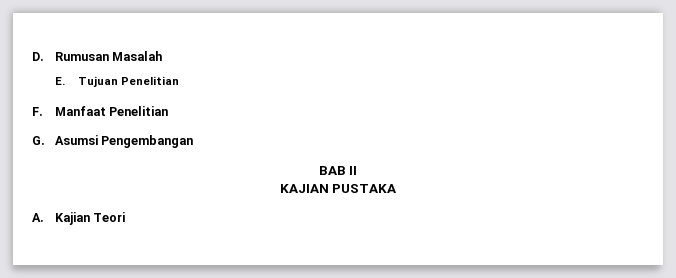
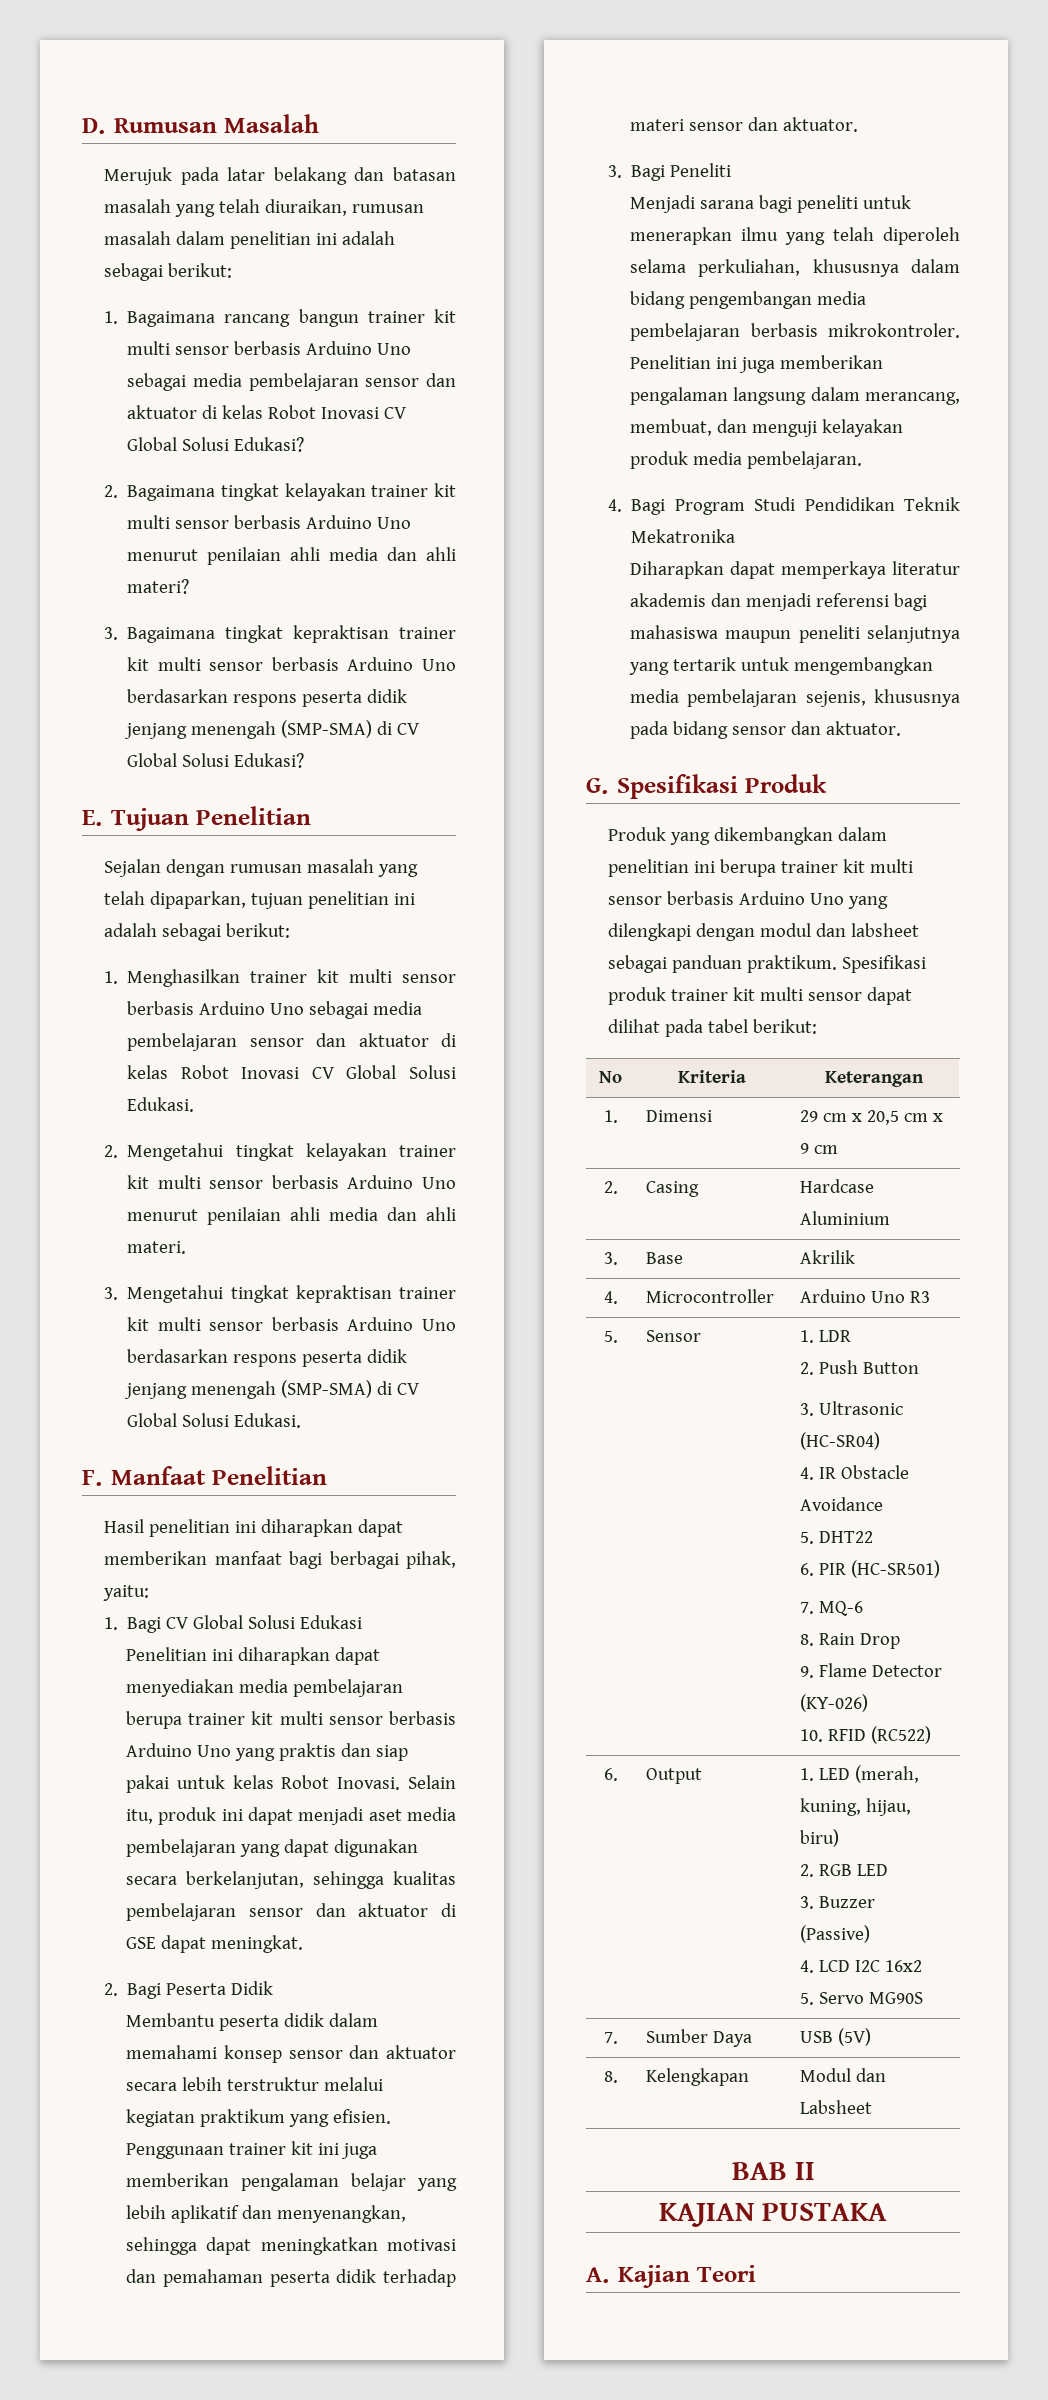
[54,76,179,87] [32,106,169,116] [32,135,194,148] E. Tujuan Penelitian // F. Manfaat Penelitian // G. Asumsi Pengembangan -> [104,167,456,185] [104,199,425,217] [104,231,396,249] [104,263,233,281] [104,309,456,327] [127,341,412,355] [127,373,456,391] [127,405,408,419] [127,437,305,452] [104,483,456,501] [127,515,412,529] [127,547,456,565] [127,579,190,594] [104,625,456,643] [127,657,456,671] [127,689,408,707] [124,720,421,739] [127,753,305,768] [82,806,311,831] [104,859,419,877] [104,891,416,909] [104,923,291,941] [104,969,456,987] [127,1001,423,1019] [127,1033,456,1051] [127,1065,456,1079] [127,1097,195,1112] [104,1143,457,1161] [127,1175,456,1189] [127,1207,456,1225] [127,1241,187,1254] [104,1285,457,1303] [127,1317,456,1331] [127,1349,408,1367] [124,1380,421,1399] [127,1413,302,1428] [82,1466,327,1486] [104,1519,404,1537] [104,1551,456,1569] [103,1585,150,1601] [104,1615,363,1633] [126,1647,381,1665] [126,1679,404,1697] [126,1711,456,1729] [126,1743,409,1761] [126,1775,456,1793] [126,1807,457,1825] [126,1839,419,1857] [126,1871,456,1889] [126,1903,456,1921] [126,1935,304,1953] [104,1981,274,1999] [126,2013,379,2031] [126,2045,456,2063] [126,2077,384,2091] [126,2109,392,2127] [126,2141,378,2159] [126,2173,457,2191] [126,2205,407,2223] [126,2237,456,2255] [126,2269,456,2287] [630,117,859,132] [608,163,732,181] [630,195,912,213] [630,227,960,245] [630,259,960,277] [630,291,867,309] [630,323,960,341] [630,355,884,373] [630,387,960,405] [630,419,904,437] [630,451,863,469] [608,497,960,515] [631,529,736,543] [630,561,960,579] [630,593,928,611] [630,625,960,643] [629,657,934,675] [630,689,960,707] [630,721,902,739] [586,774,827,799] [608,827,888,845] [608,859,914,877] [608,891,889,909] [608,923,920,941] [608,955,927,973] [608,987,913,1005] [608,1019,818,1037] [599,1071,622,1083] [677,1070,746,1083] [825,1071,924,1087] [603,1110,618,1123] [646,1110,713,1122] [800,1110,944,1125] [800,1143,839,1154] [603,1181,618,1194] [646,1181,700,1197] [800,1179,875,1193] [800,1211,891,1225] [603,1252,618,1265] [646,1252,684,1264] [800,1250,856,1264] [603,1291,618,1304] [646,1289,775,1303] [800,1289,931,1303] [603,1331,618,1343] [646,1330,702,1342] [800,1330,852,1343] [800,1360,920,1375] [800,1401,904,1416] [800,1432,881,1450] [800,1465,910,1480] [800,1497,884,1511] [800,1531,874,1544] [800,1560,941,1578] [800,1601,864,1616] [800,1633,901,1649] [800,1663,943,1678] [800,1694,869,1712] [800,1726,932,1744] [603,1768,618,1781] [646,1768,703,1784] [800,1765,920,1783] [800,1798,912,1816] [800,1829,840,1847] [800,1864,889,1877] [800,1896,876,1909] [800,1925,871,1943] [800,1960,923,1973] [800,1992,924,2005] [603,2032,618,2044] [646,2029,753,2047] [800,2028,872,2046] [603,2071,618,2083] [646,2068,750,2086] [800,2068,887,2082] [800,2100,873,2114] Merujuk pada latar belakang dan batasan masalah yang telah diuraikan, rumusan masalah dalam penelitian ini adalah sebagai berikut: // 1. Bagaimana rancang bangun trainer kit multi sensor berbasis Arduino Uno sebagai media pembelajaran sensor dan aktuator di kelas Robot Inovasi CV Global Solusi Edukasi? // 2. Bagaimana tingkat kelayakan trainer kit multi sensor berbasis Arduino Uno menurut penilaian ahli media dan ahli materi? // 3. Bagaimana tingkat kepraktisan trainer kit multi sensor berbasis Arduino Uno berdasarkan respons peserta didik jenjang menengah (SMP-SMA) di CV Global Solusi Edukasi? // E. Tujuan Penelitian // Sejalan dengan rumusan masalah yang telah dipaparkan, tujuan penelitian ini adalah sebagai berikut: // 1. Menghasilkan trainer kit multi sensor berbasis Arduino Uno sebagai media pembelajaran sensor dan aktuator di kelas Robot Inovasi CV Global Solusi Edukasi. // 2. Mengetahui tingkat kelayakan trainer kit multi sensor berbasis Arduino Uno menurut penilaian ahli media dan ahli materi. // 3. Mengetahui tingkat kepraktisan trainer kit multi sensor berbasis Arduino Uno berdasarkan respons peserta didik jenjang menengah (SMP-SMA) di CV Global Solusi Edukasi. // F. Manfaat Penelitian // Hasil penelitian ini diharapkan dapat memberikan manfaat bagi berbagai pihak, yaitu: // 1. Bagi CV Global Solusi Edukasi // Penelitian ini diharapkan dapat menyediakan media pembelajaran berupa trainer kit multi sensor berbasis Arduino Uno yang praktis dan siap pakai untuk kelas Robot Inovasi. Selain itu, produk ini dapat menjadi aset media pembelajaran yang dapat digunakan secara berkelanjutan, sehingga kualitas pembelajaran sensor dan aktuator di GSE dapat meningkat. // 2. Bagi Peserta Didik // Membantu peserta didik dalam memahami konsep sensor dan aktuator secara lebih terstruktur melalui kegiatan praktikum yang efisien. Penggunaan trainer kit ini juga memberikan pengalaman belajar yang lebih aplikatif dan menyenangkan, sehingga dapat meningkatkan motivasi dan pemahaman peserta didik terhadap materi sensor dan aktuator. // 3. Bagi Peneliti // Menjadi sarana bagi peneliti untuk menerapkan ilmu yang telah diperoleh selama perkuliahan, khususnya dalam bidang pengembangan media pembelajaran berbasis mikrokontroler. Penelitian ini juga memberikan pengalaman langsung dalam merancang, membuat, dan menguji kelayakan produk media pembelajaran. // 4. Bagi Program Studi Pendidikan Teknik Mekatronika // Diharapkan dapat memperkaya literatur akademis dan menjadi referensi bagi mahasiswa maupun peneliti selanjutnya yang tertarik untuk mengembangkan media pembelajaran sejenis, khususnya pada bidang sensor dan aktuator. // G. Spesifikasi Produk // Produk yang dikembangkan dalam penelitian ini berupa trainer kit multi sensor berbasis Arduino Uno yang dilengkapi dengan modul dan labsheet sebagai panduan praktikum. Spesifikasi produk trainer kit multi sensor dapat dilihat pada tabel berikut: // No | Kriteria | Keterangan // 1. | Dimensi | 29 cm x 20,5 cm x 9 cm // 2. | Casing | Hardcase Aluminium // 3. | Base | Akrilik // 4. | Microcontroller | Arduino Uno R3 // 5. | Sensor | 1. LDR // 2. Push Button // 3. Ultrasonic (HC-SR04) // 4. IR Obstacle Avoidance // 5. DHT22 // 6. PIR (HC-SR501) // 7. MQ-6 // 8. Rain Drop // 9. Flame Detector (KY-026) // 10. RFID (RC522) // 6. | Output | 1. LED (merah, kuning, hijau, biru) // 2. RGB LED // 3. Buzzer (Passive) // 4. LCD I2C 16x2 // 5. Servo MG90S // 7. | Sumber Daya | USB (5V) // 8. | Kelengkapan | Modul dan Labsheet

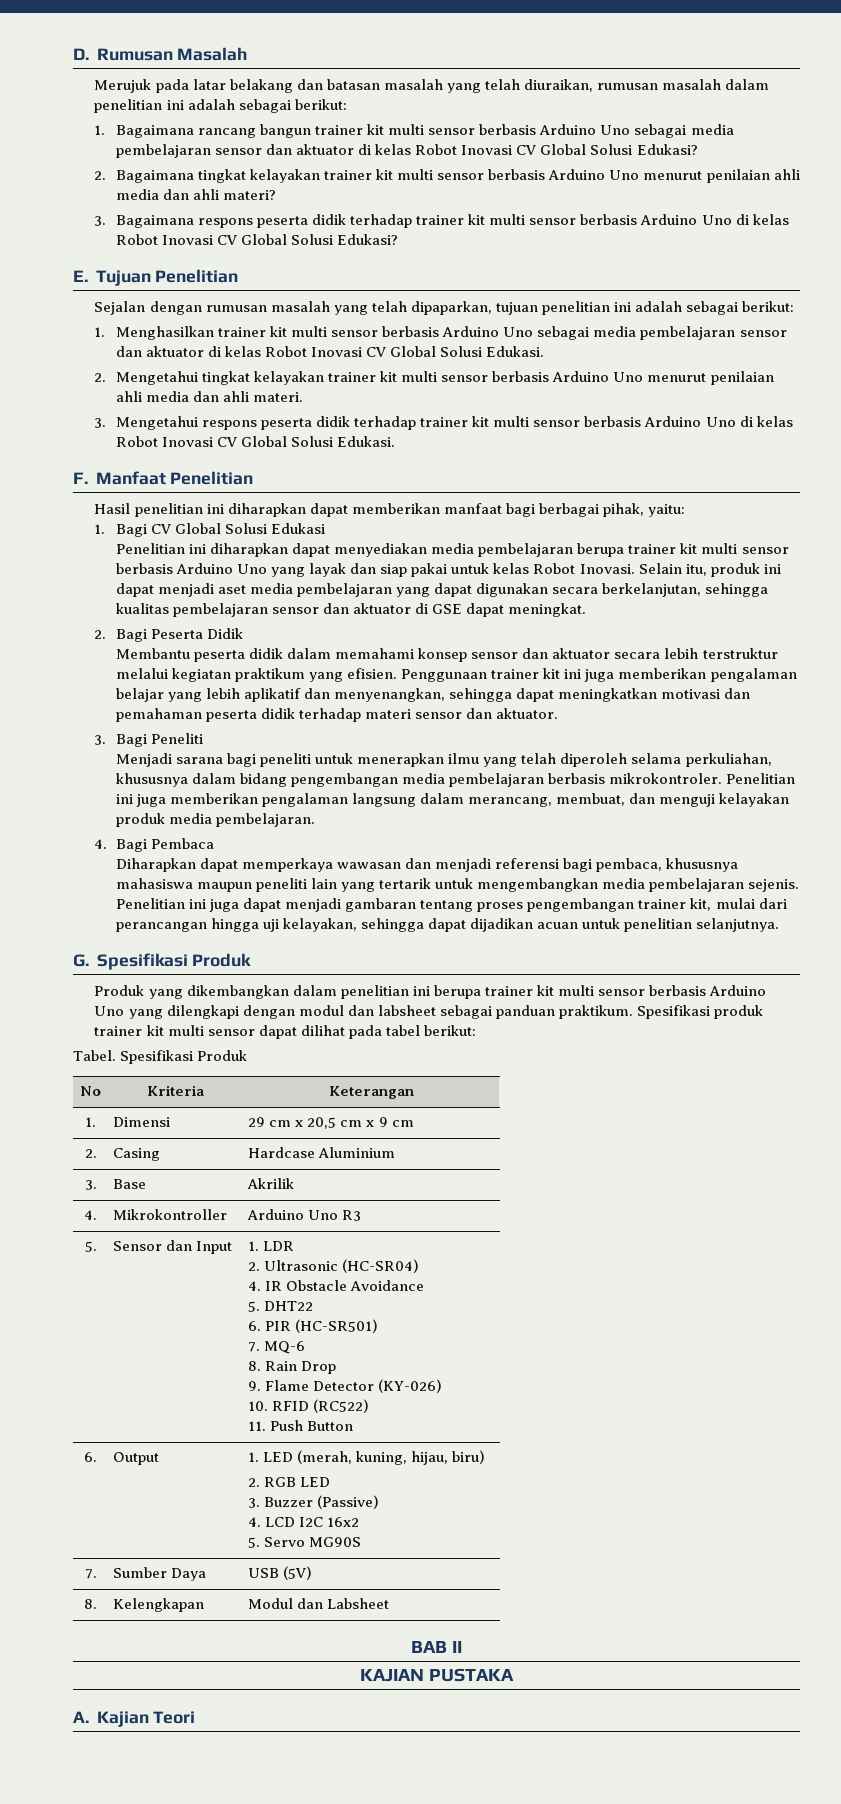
[225,625,456,643] [127,657,456,671] [127,689,408,707] [124,720,393,739] tingkat kepraktisan trainer kit multi sensor berbasis Arduino Uno berdasarkan respons peserta didik jenjang menengah (SMP-SMA) di -> [198,214,789,228] [115,234,214,245] respons peserta didik terhadap trainer kit multi sensor berbasis Arduino Uno di kelas Robot Inovasi
[230,1285,457,1303] [127,1317,456,1331] [127,1349,408,1367] [124,1380,393,1399] tingkat kepraktisan trainer kit multi sensor berbasis Arduino Uno berdasarkan respons peserta didik jenjang menengah (SMP-SMA) di -> [202,416,793,430] [115,436,214,447] respons peserta didik terhadap trainer kit multi sensor berbasis Arduino Uno di kelas Robot Inovasi
[279,1743,337,1761] praktis -> [309,563,347,577] layak
[674,497,960,515] [631,529,736,543] Program Studi Pendidikan Teknik Mekatronika -> [151,838,215,849] Pembaca
[892,561,960,575] [630,593,707,607] literatur akademis -> [337,862,402,869] wawasan
(928, 602) none -> [596,858,739,872] pembaca, khususnya
[867,625,960,643] selanjutnya -> [311,878,338,889] lain
[805,689,960,707] [630,721,902,739] sejenis, khususnya pada bidang sensor dan aktuator. -> [748,879,800,892] [115,898,787,912] [115,918,780,932] sejenis. Penelitian ini juga dapat menjadi gambaran tentang proses pengembangan trainer kit, mulai dari perancangan hingga uji kelayakan, sehingga dapat dijadikan acuan untuk penelitian selanjutnya.
(818, 1026) none -> [73,1050,248,1064] // Tabel. Spesifikasi Produk
[646,1289,775,1303] Microcontroller -> [113,1209,228,1220] Mikrokontroller
(702, 1336) none -> [166,1240,233,1254] dan Input
[819,1360,920,1374] [800,1403,815,1416] Push Button // 3. -> (261, 1266) none
(932, 1735) none -> [248,1420,354,1431] // 11. Push Button

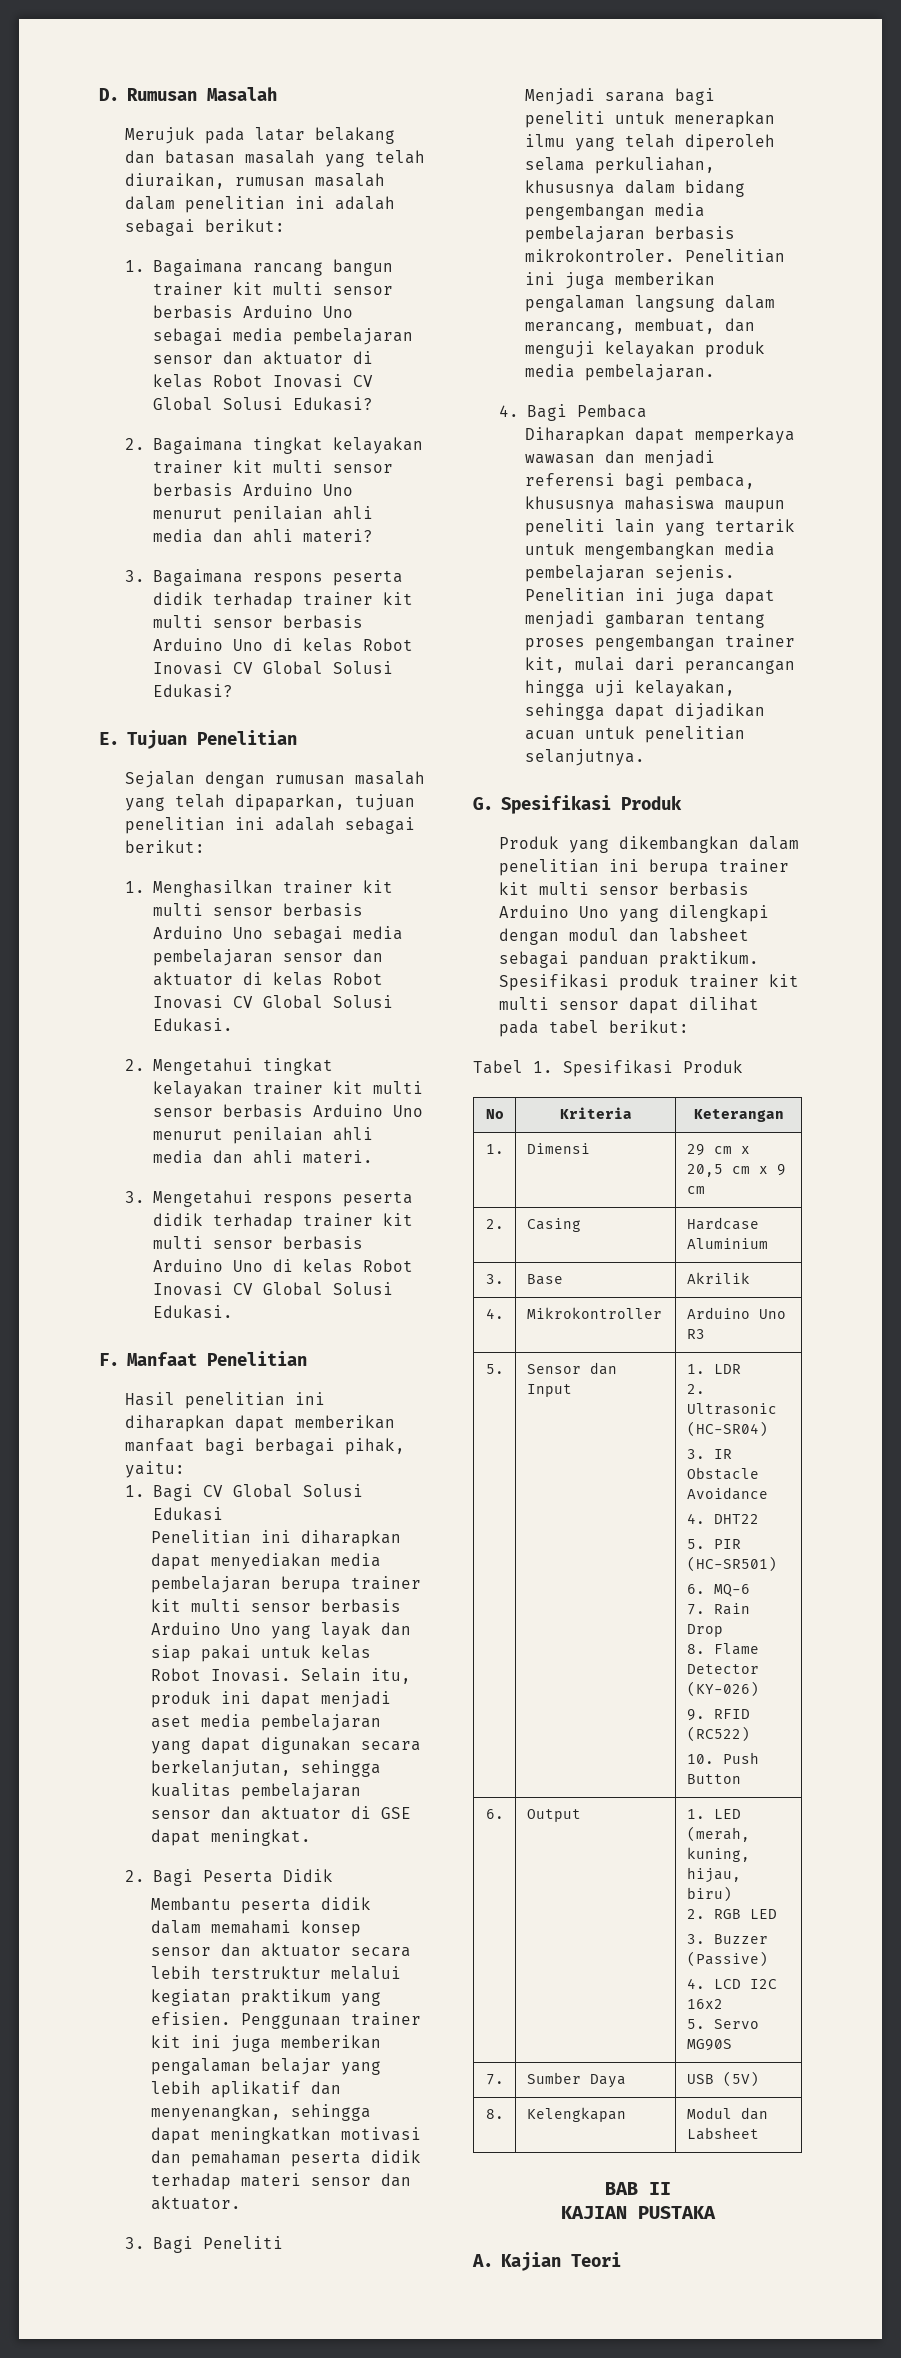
[73,1050,116,1061] Tabel. -> [473,1060,553,1074] Tabel 1.
[248,1281,262,1291] 4. -> [686,1449,705,1459] 3.
[248,1301,261,1312] 5. -> [686,1513,705,1524] 4.
[248,1321,262,1331] 6. -> [686,1539,705,1549] 5.
[248,1342,261,1352] 7. -> [686,1584,705,1594] 6.
[248,1361,262,1371] 8. -> [686,1604,705,1615] 7.
[248,1381,262,1391] 9. -> [686,1644,705,1654] 8.
[248,1401,269,1411] 10. -> [686,1709,705,1721] 9.
[248,1421,267,1431] 11. -> [686,1754,714,1764] 10.

